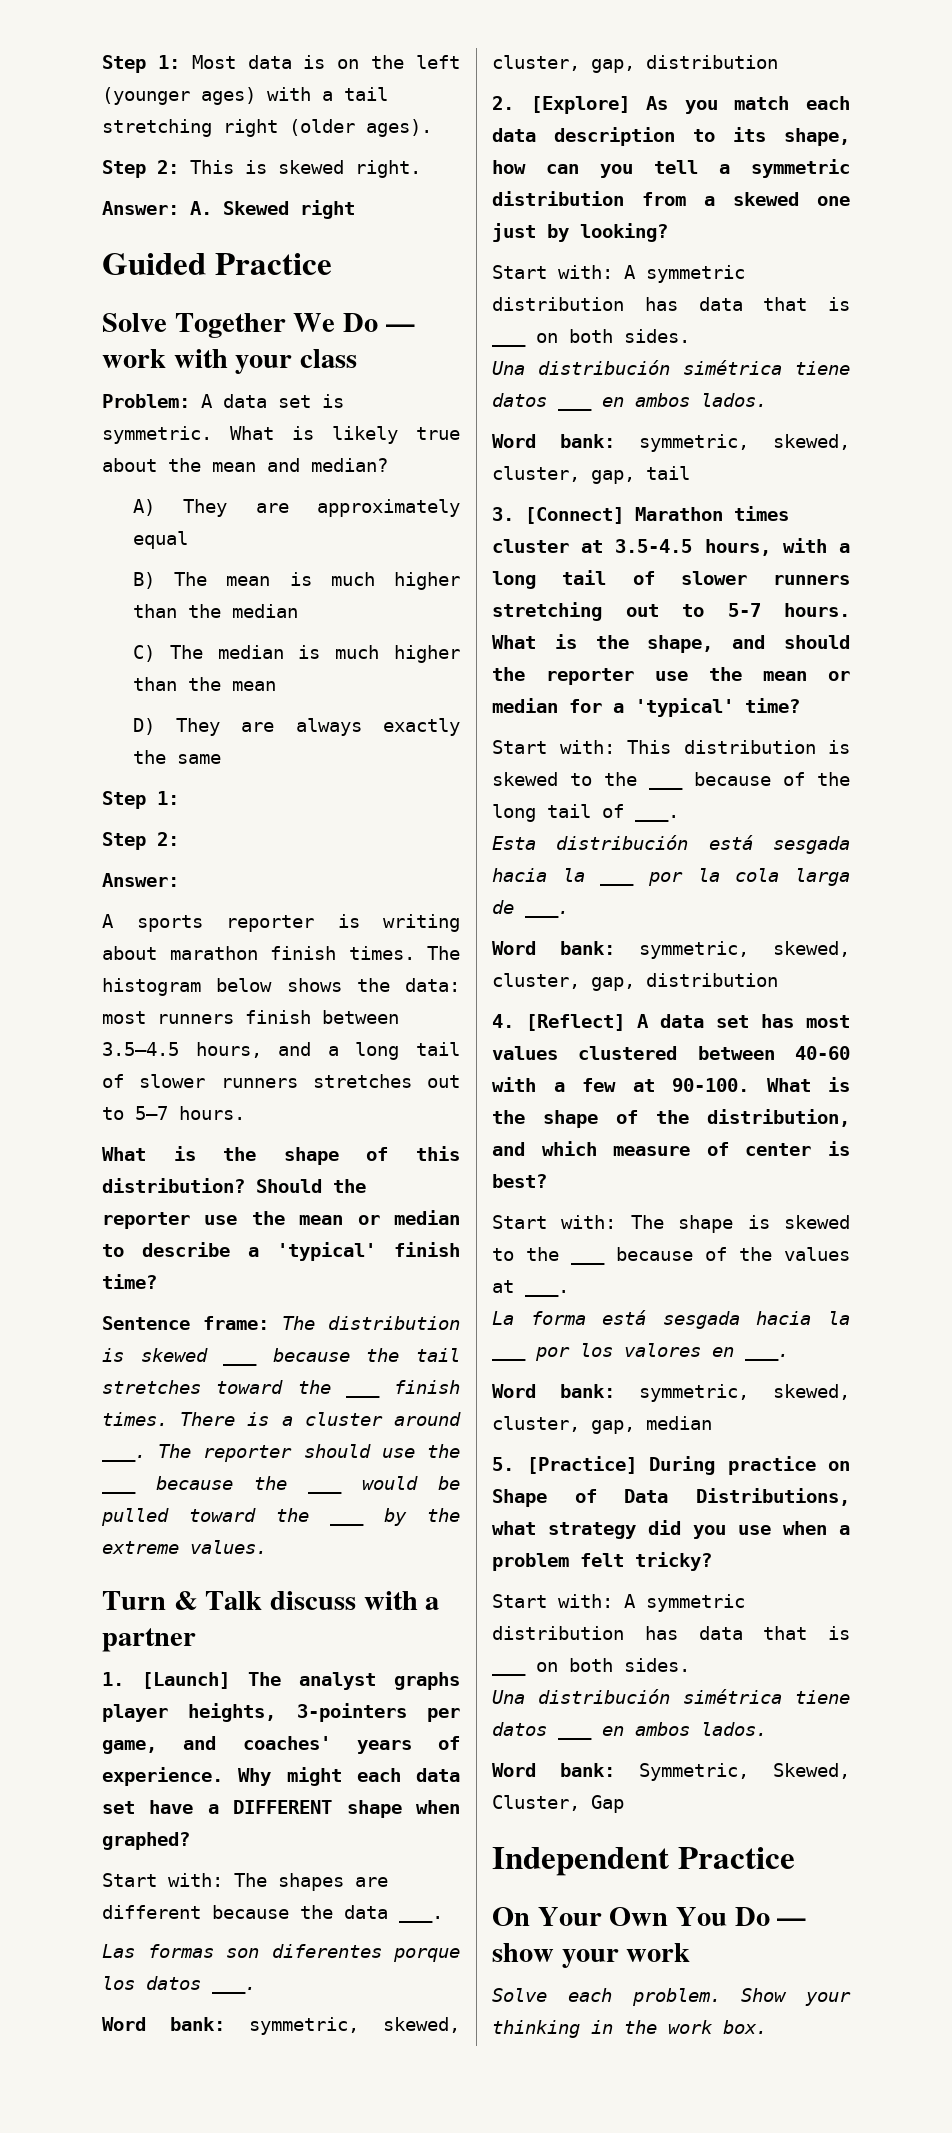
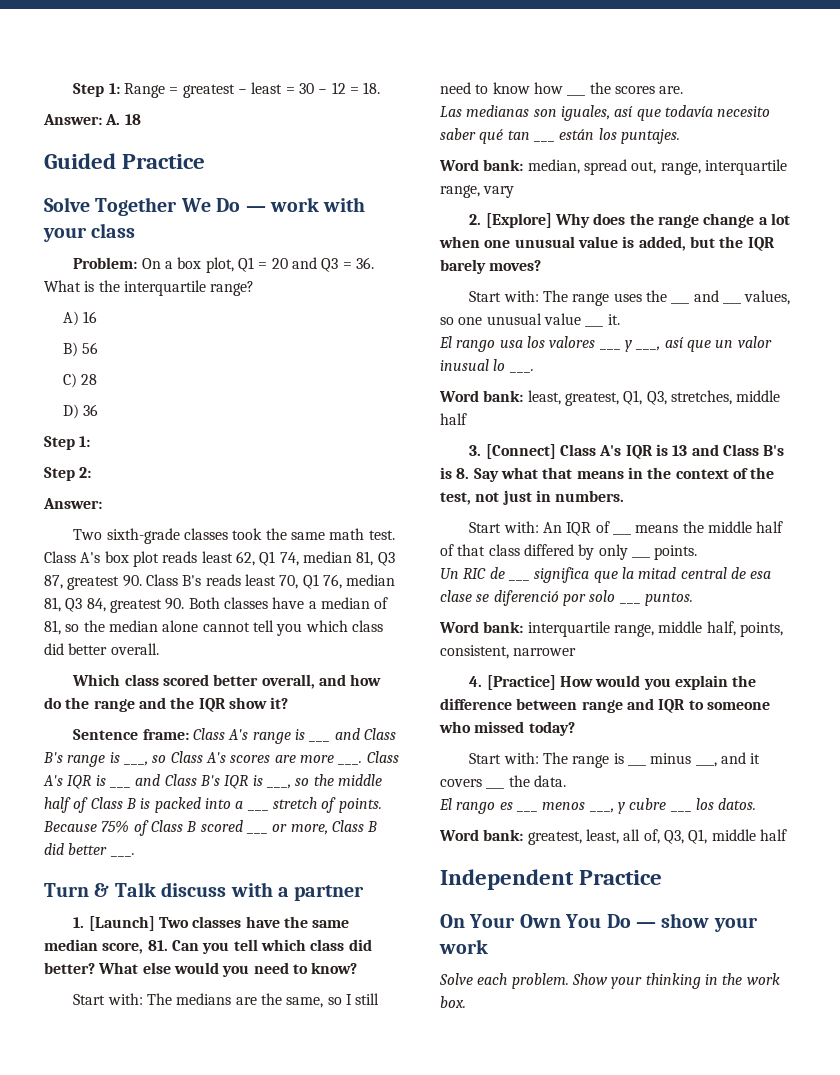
[102,55,460,73] [102,87,388,105] [102,119,432,137] [102,160,421,178] Step 1: Most data is on the left (younger ages) with a tail stretching right (older ages). // Step 2: This is skewed right. -> [73,82,381,98] Step 1: Range = greatest − least = 30 − 12 = 18.
[223,200,355,219] Skewed right -> [124,114,141,125] 18
[201,394,344,408] [102,426,460,444] [102,458,388,472] [132,499,460,517] [132,531,188,549] [132,572,460,590] [132,604,298,618] [132,645,460,663] [132,677,276,691] [132,718,460,736] [132,750,221,764] A data set is symmetric. What is likely true about the mean and median? // A) They are approximately equal // B) The mean is much higher than the median // C) The median is much higher than the mean // D) They are always exactly the same -> [141,257,374,273] [44,280,255,296] [62,311,98,326] [62,342,99,357] [62,373,98,388] [62,404,99,419] On a box plot, Q1 = 20 and Q3 = 36. What is the interquartile range? // A) 16 // B) 56 // C) 28 // D) 36
[102,914,460,932] [102,946,460,960] [102,978,460,996] [102,1010,399,1024] [102,1042,460,1060] [102,1074,460,1088] [102,1106,245,1120] [102,1146,460,1165] [102,1178,366,1193] [102,1210,460,1229] [102,1242,460,1261] [102,1274,157,1289] [102,1316,460,1330] [102,1348,208,1362] [223,1362,258,1366] [272,1348,460,1362] [102,1380,331,1394] [345,1394,380,1398] [394,1380,460,1394] [102,1412,461,1426] [102,1444,460,1462] [102,1490,136,1494] [156,1476,287,1490] [308,1490,342,1494] [362,1476,460,1490] [101,1508,309,1526] [330,1508,460,1526] [102,1540,267,1554] A sports reporter is writing about marathon finish times. The histogram below shows the data: most runners finish between 3.5–4.5 hours, and a long tail of slower runners stretches out to 5–7 hours. // What is the shape of this distribution? Should the reporter use the mean or median to describe a 'typical' finish time? // Sentence frame: The distribution is skewed ___ because the tail stretches toward the ___ finish times. There is a cluster around ___. The reporter should use the ___ because the ___ would be pulled toward the ___ by the extreme values. -> [73,528,395,544] [44,551,395,567] [44,574,396,590] [44,597,389,613] [44,620,383,636] [44,643,159,655] [72,674,382,689] [44,697,289,712] [73,728,305,744] [308,740,331,742] [334,728,396,740] [43,751,399,767] [43,775,106,789] [108,786,131,788] [135,774,382,789] [44,797,244,813] [246,809,269,811] [272,797,382,813] [43,820,243,836] [245,832,268,834] [272,820,378,835] [44,843,135,857] Two sixth-grade classes took the same math test. Class A's box plot reads least 62, Q1 74, median 81, Q3 87, greatest 90. Class B's reads least 70, Q1 76, median 81, Q3 84, greatest 90. Both classes have a median of 81, so the median alone cannot tell you which class did better overall. // Which class scored better overall, and how do the range and the IQR show it? // Sentence frame: Class A's range is ___ and Class B's range is ___, so Class A's scores are more ___. Class A's IQR is ___ and Class B's IQR is ___, so the middle half of Class B is packed into a ___ stretch of points. Because 75% of Class B scored ___ or more, Class B did better ___.
[248,1672,460,1690] [102,1703,460,1722] [102,1736,460,1754] [102,1767,460,1786] [102,1800,460,1818] [102,1832,190,1850] [102,1873,388,1891] [102,1905,443,1923] [102,1944,460,1962] [102,1976,256,1994] [102,2017,460,2035] [492,55,778,73] [492,96,850,114] [492,127,850,146] [492,159,850,178] [492,191,850,206] [492,223,668,242] [492,265,745,283] [492,297,850,311] [492,343,526,347] [536,329,690,343] [492,360,850,375] [492,393,547,407] [558,407,592,411] [602,393,767,407] [492,434,850,452] [492,466,690,484] [492,506,789,524] [492,538,850,556] [492,570,850,589] [492,602,850,621] [492,634,850,653] [492,667,850,685] [492,698,800,717] [492,740,850,754] [492,772,637,786] [649,786,683,790] [694,772,850,786] [492,804,679,822] [492,835,850,854] [492,868,585,882] [600,868,850,886] [492,900,569,918] [492,941,850,959] [492,973,778,991] [492,1014,850,1031] [492,1046,850,1060] [492,1077,850,1092] [492,1109,850,1128] [492,1141,850,1156] [492,1174,547,1188] [492,1215,850,1233] [492,1247,559,1261] [571,1261,605,1265] [616,1247,850,1261] [492,1280,569,1297] [492,1310,850,1329] [492,1343,789,1361] [492,1384,850,1402] [492,1416,712,1434] [492,1456,850,1475] [492,1488,850,1507] [492,1520,850,1539] [492,1552,712,1571] [492,1594,745,1612] [492,1626,850,1640] [492,1672,526,1676] [536,1658,690,1672] [492,1689,850,1704] [492,1722,547,1736] [558,1736,592,1740] [602,1722,767,1736] [492,1763,850,1781] [492,1795,624,1813] The analyst graphs player heights, 3-pointers per game, and coaches' years of experience. Why might each data set have a DIFFERENT shape when graphed? // Start with: The shapes are different because the data ___. // Las formas son diferentes porque los datos ___. // Word bank: symmetric, skewed, cluster, gap, distribution // 2. [Explore] As you match each data description to its shape, how can you tell a symmetric distribution from a skewed one just by looking? // Start with: A symmetric distribution has data that is ___ on both sides. // Una distribución simétrica tiene datos ___ en ambos lados. // Word bank: symmetric, skewed, cluster, gap, tail // 3. [Connect] Marathon times cluster at 3.5-4.5 hours, with a long tail of slower runners stretching out to 5-7 hours. What is the shape, and should the reporter use the mean or median for a 'typical' time? // Start with: This distribution is skewed to the ___ because of the long tail of ___. // Esta distribución está sesgada hacia la ___ por la cola larga de ___. // Word bank: symmetric, skewed, cluster, gap, distribution // 4. [Reflect] A data set has most values clustered between 40-60 with a few at 90-100. What is the shape of the distribution, and which measure of center is best? // Start with: The shape is skewed to the ___ because of the values at ___. // La forma está sesgada hacia la ___ por los valores en ___. // Word bank: symmetric, skewed, cluster, gap, median // 5. [Practice] During practice on Shape of Data Distributions, what strategy did you use when a problem felt tricky? // Start with: A symmetric distribution has data that is ___ on both sides. // Una distribución simétrica tiene datos ___ en ambos lados. // Word bank: Symmetric, Skewed, Cluster, Gap -> [158,916,350,928] [44,939,372,954] [44,962,358,977] [73,993,380,1008] [440,82,563,94] [567,94,586,96] [589,82,684,94] [440,105,771,121] [440,128,530,144] [532,140,555,142] [559,128,680,144] [439,159,787,175] [440,185,515,198] [469,213,790,228] [439,236,775,251] [440,259,542,274] [469,290,667,306] [671,302,690,304] [693,290,719,302] [722,290,791,305] [440,313,581,325] [585,325,604,327] [607,314,620,325] [439,336,596,352] [598,336,772,352] [440,359,534,373] [439,390,781,406] [440,413,467,425] [469,444,785,459] [440,467,775,482] [440,490,625,505] [469,521,610,536] [612,533,631,535] [635,521,784,533] [440,544,698,560] [440,567,505,579] [507,567,772,583] [440,590,616,606] [618,592,693,606] [439,621,783,637] [440,645,577,659] [469,675,757,690] [440,698,770,713] [439,721,575,736] [469,752,624,768] [627,764,646,766] [650,752,761,767] [440,779,482,787] [486,787,505,789] [508,775,566,787] [439,798,513,814] [515,810,538,812] [542,798,667,814] [669,810,692,812] [695,798,757,810] [439,829,787,845] Two classes have the same median score, 81. Can you tell which class did better? What else would you need to know? // Start with: The medians are the same, so I still need to know how ___ the scores are. // Las medianas son iguales, así que todavía necesito saber qué tan ___ están los puntajes. // Word bank: median, spread out, range, interquartile range, vary // 2. [Explore] Why does the range change a lot when one unusual value is added, but the IQR barely moves? // Start with: The range uses the ___ and ___ values, so one unusual value ___ it. // El rango usa los valores ___ y ___, así que un valor inusual lo ___. // Word bank: least, greatest, Q1, Q3, stretches, middle half // 3. [Connect] Class A's IQR is 13 and Class B's is 8. Say what that means in the context of the test, not just in numbers. // Start with: An IQR of ___ means the middle half of that class differed by only ___ points. // Un RIC de ___ significa que la mitad central de esa clase se diferenció por solo ___ puntos. // Word bank: interquartile range, middle half, points, consistent, narrower // 4. [Practice] How would you explain the difference between range and IQR to someone who missed today? // Start with: The range is ___ minus ___, and it covers ___ the data. // El rango es ___ menos ___, y cubre ___ los datos. // Word bank: greatest, least, all of, Q3, Q1, middle half

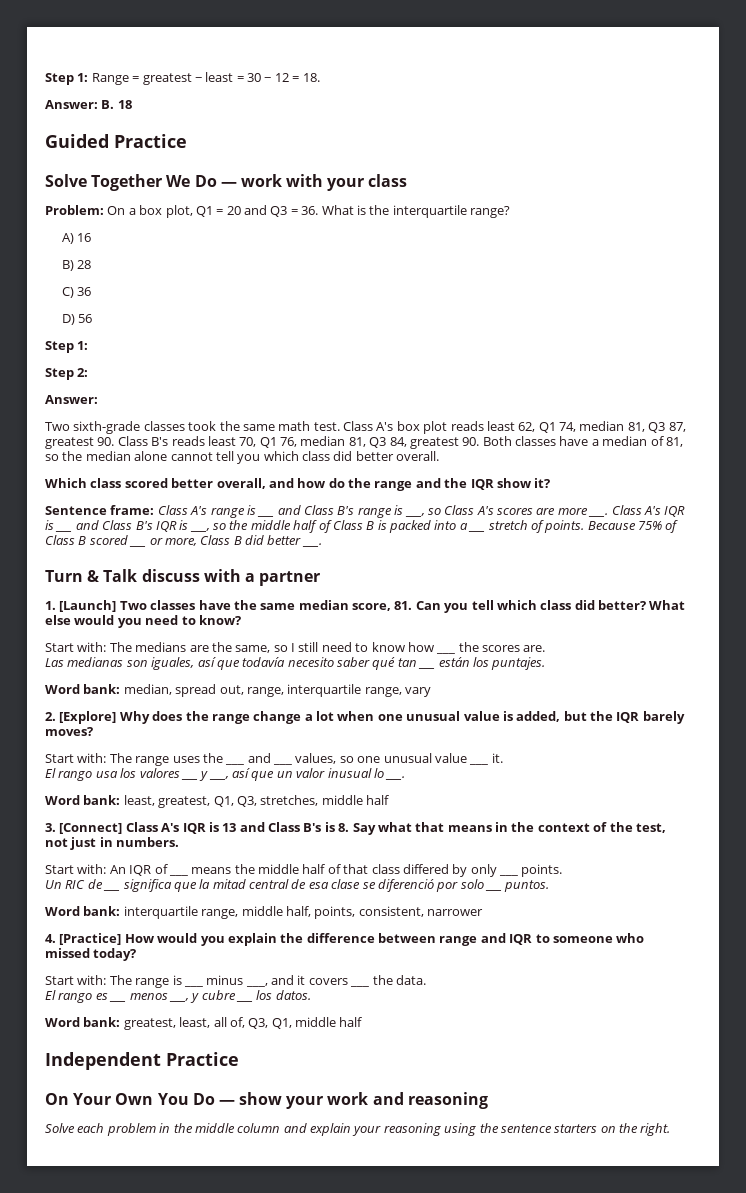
[105,114,121,125] A. -> [101,100,115,109] B.
[82,342,99,354] 56 -> [77,260,92,269] 28
[81,374,98,385] 28 -> [77,287,92,296] 36
[83,404,99,416] 36 -> [78,314,93,323] 56
(488, 946) none -> [372,1092,488,1109] and reasoning
[511,973,780,989] [440,996,466,1008] problem. Show your thinking in the work box. -> [106,1123,671,1136] problem in the middle column and explain your reasoning using the sentence starters on the right.

